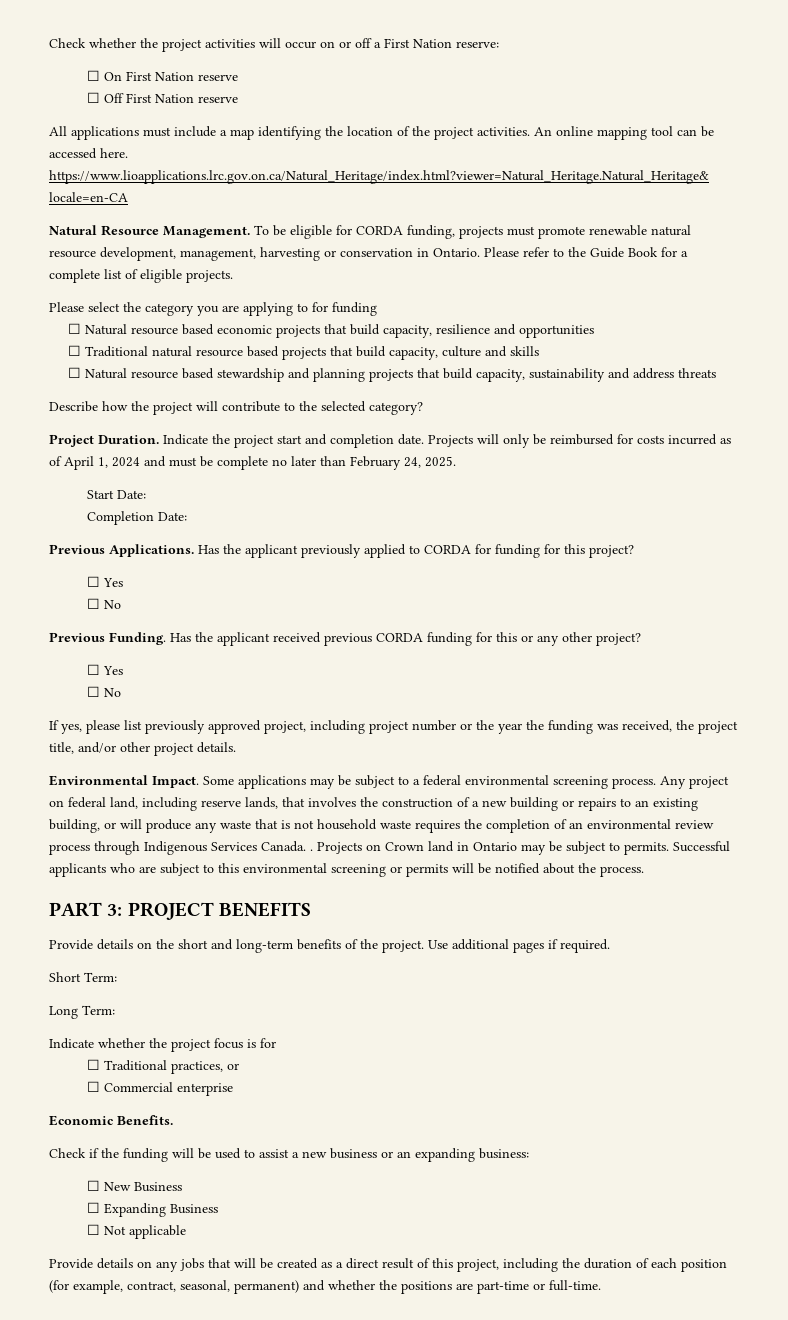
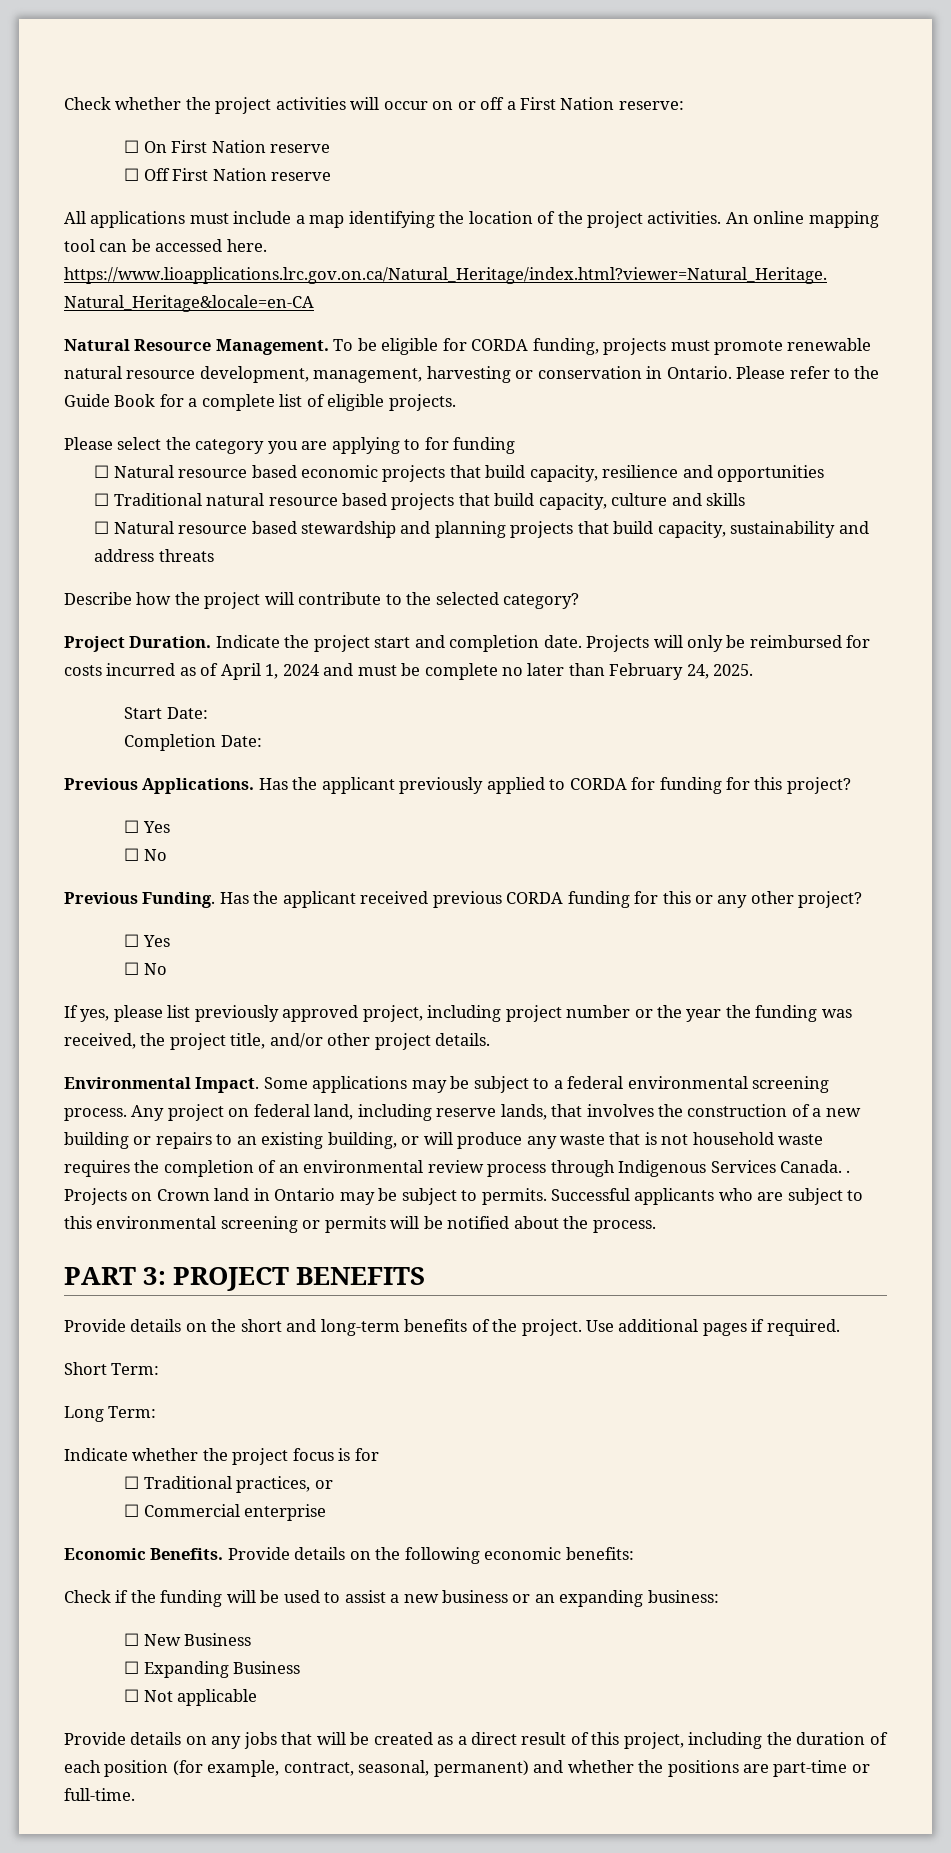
(173, 1120) none -> [227,1547,634,1564] Provide details on the following economic benefits:

